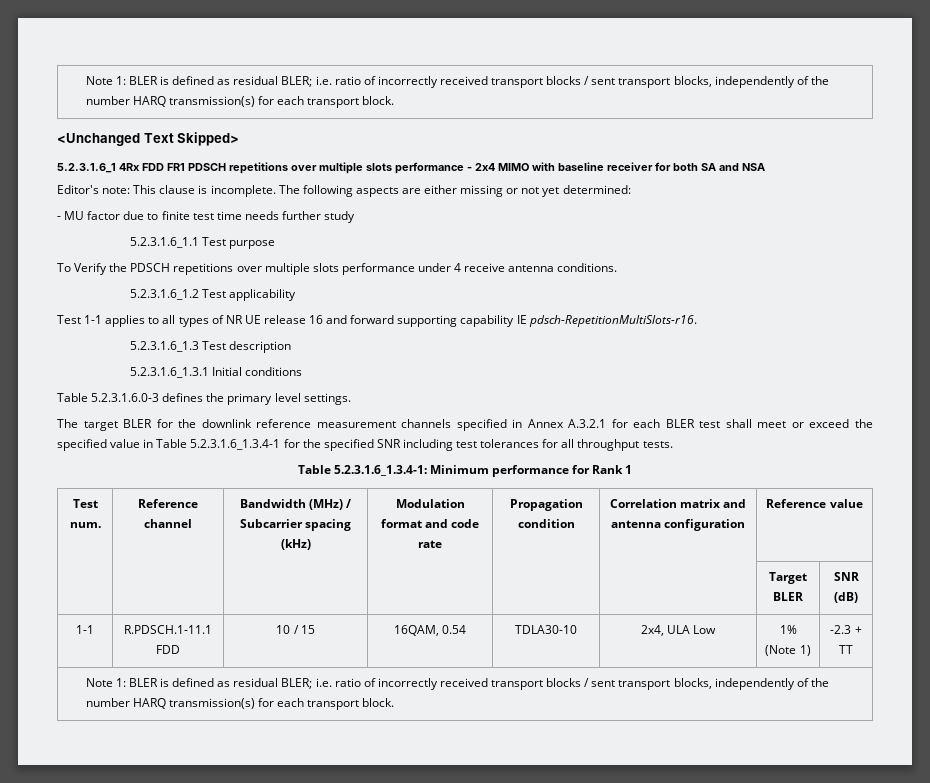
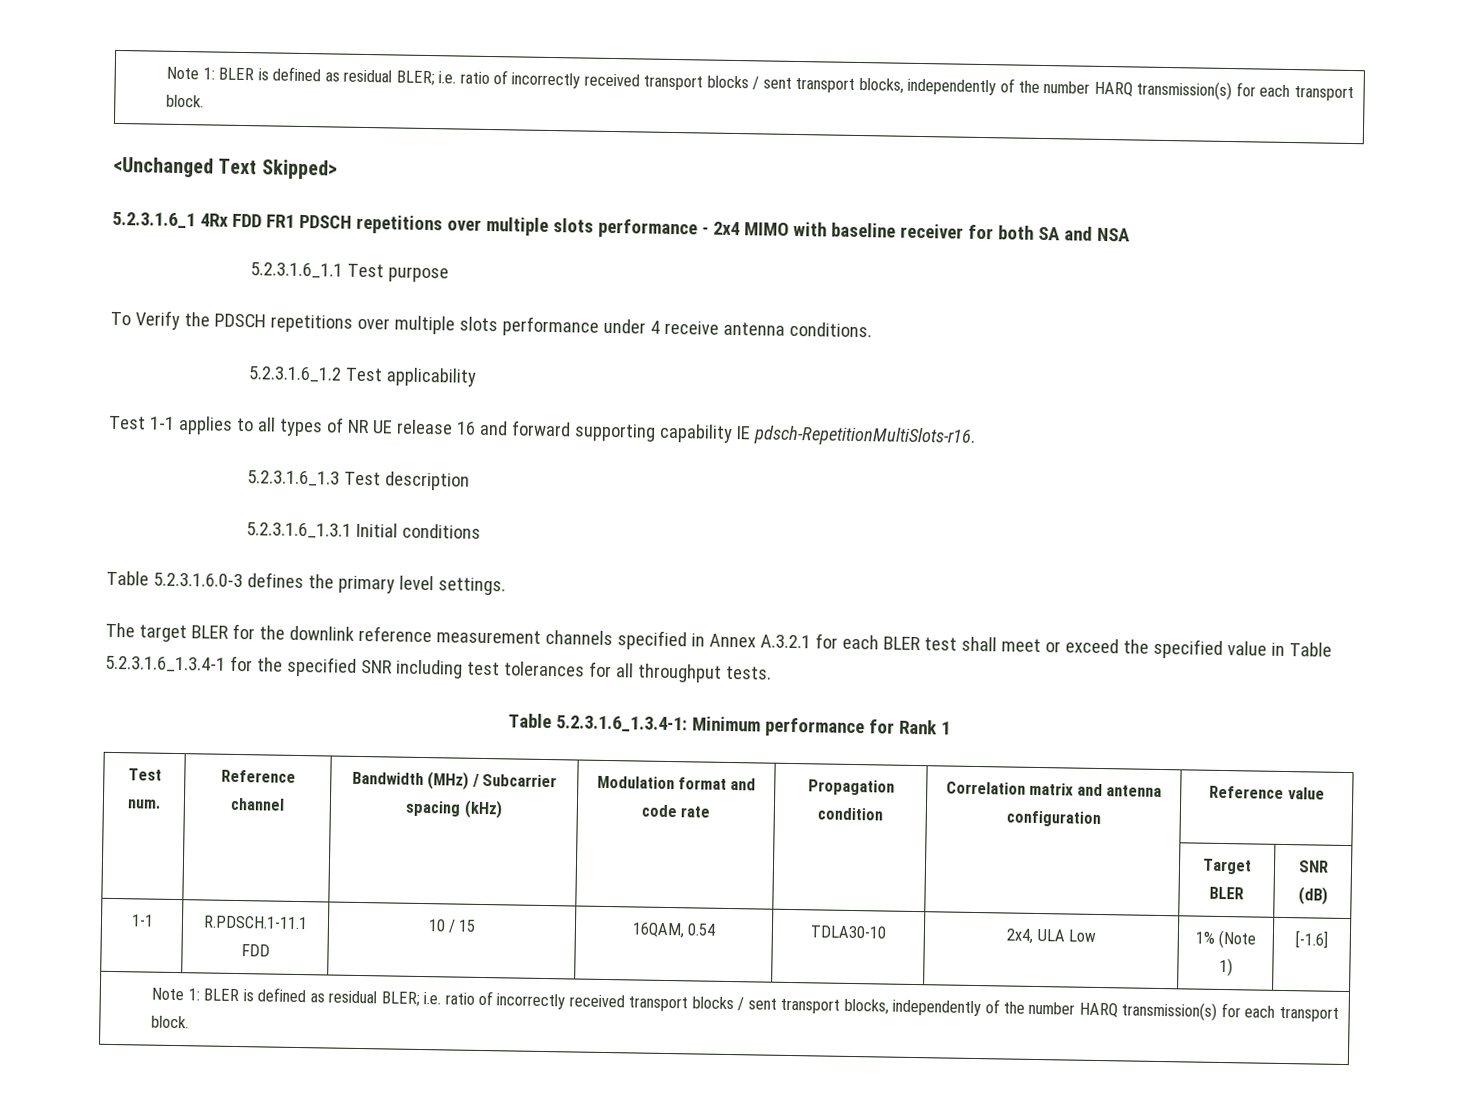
[57,185,631,197] [57,211,356,223] // Editor's note: This clause is incomplete. The following aspects are either missing or not yet determined: // - MU factor due to finite test time needs further study -> (1130, 234) none
[830,625,862,634] [839,645,853,654] -2.3 + TT -> [1295,930,1329,949] [-1.6]

